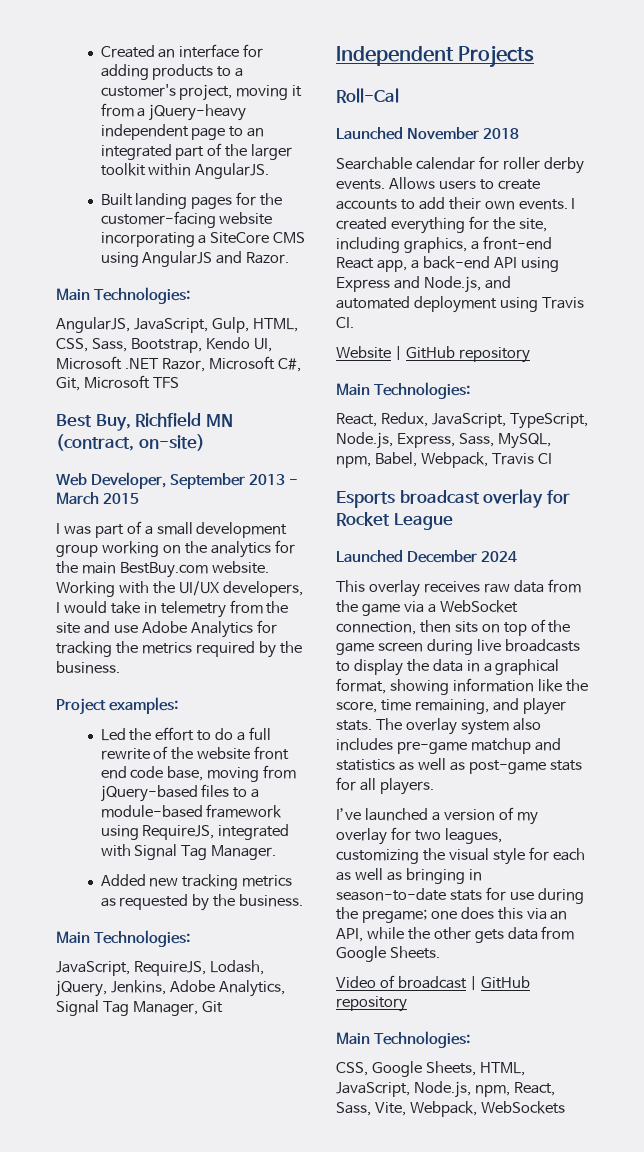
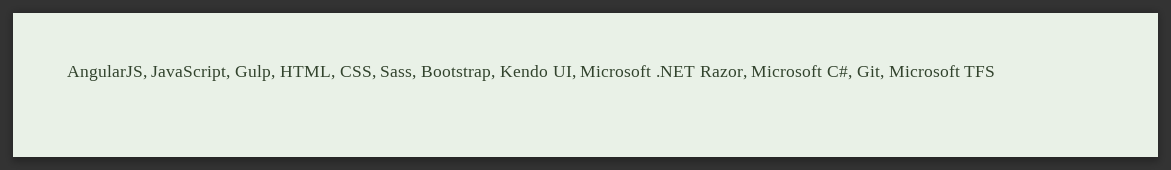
[100,44,264,58] [100,64,244,80] [100,84,303,101] [100,103,247,121] [100,124,265,140] [100,143,293,160] [100,163,270,179] [100,192,283,209] [100,211,273,228] [100,232,306,247] [100,251,290,267] [56,287,190,304] Created an interface for adding products to a customer's project, moving it from a jQuery-heavy independent page to an integrated part of the larger toolkit within AngularJS. // Built landing pages for the customer-facing website incorporating a SiteCore CMS using AngularJS and Razor. // Main Technologies: // -> (66, 73) none
[56,412,233,431] [56,434,205,451] [56,472,298,489] [56,492,139,505] [56,521,288,538] [56,540,295,558] [56,561,269,578] [56,581,303,597] [56,600,289,618] [56,620,277,638] [56,641,302,658] [56,661,120,674] [56,697,178,715] [100,727,272,741] [100,746,290,760] [100,765,297,782] [100,784,260,802] [100,804,283,818] [100,824,290,840] [100,844,277,860] [100,874,293,890] [100,894,304,911] [56,930,190,947] [56,960,264,976] [56,980,285,997] [56,1000,223,1016] [336,45,535,68] [336,88,399,103] [336,127,519,140] [336,156,584,174] [336,177,540,190] [336,197,576,210] [336,216,547,234] [336,236,552,253] [336,256,559,272] [336,276,511,293] [336,296,584,313] [336,317,354,328] [336,346,530,363] [336,382,470,399] [336,412,588,429] [336,432,551,449] [336,452,552,468] [336,489,570,508] [336,512,453,530] [336,550,517,563] [336,579,581,597] [336,600,518,616] [336,619,571,636] [336,639,580,655] [336,659,560,676] [336,678,588,695] [336,698,566,715] [336,718,541,735] [336,738,561,754] [336,758,582,774] [336,777,434,795] [336,807,538,825] [336,827,502,845] [336,847,585,865] [336,868,482,884] [336,887,584,904] [336,907,568,923] [336,926,575,943] [336,946,440,962] [336,975,530,990] [336,996,407,1012] [336,1031,470,1048] [336,1061,525,1077] [336,1081,555,1098] [336,1101,565,1117] // Best Buy, Richfield MN (contract, on-site) // Web Developer, September 2013 - March 2015 // I was part of a small development group working on the analytics for the main BestBuy.com website. Working with the UI/UX developers, I would take in telemetry from the site and use Adobe Analytics for tracking the metrics required by the business. // Project examples: // Led the effort to do a full rewrite of the website front end code base, moving from jQuery-based files to a module-based framework using RequireJS, integrated with Signal Tag Manager. // Added new tracking metrics as requested by the business. // Main Technologies: // JavaScript, RequireJS, Lodash, jQuery, Jenkins, Adobe Analytics, Signal Tag Manager, Git // Independent Projects // Roll-Cal // Launched November 2018 // Searchable calendar for roller derby events. Allows users to create accounts to add their own events. I created everything for the site, including graphics, a front-end React app, a back-end API using Express and Node.js, and automated deployment using Travis CI. // Website | GitHub repository // Main Technologies: // React, Redux, JavaScript, TypeScript, Node.js, Express, Sass, MySQL, npm, Babel, Webpack, Travis CI // Esports broadcast overlay for Rocket League // Launched December 2024 // This overlay receives raw data from the game via a WebSocket connection, then sits on top of the game screen during live broadcasts to display the data in a graphical format, showing information like the score, time remaining, and player stats. The overlay system also includes pre-game matchup and statistics as well as post-game stats for all players. // I’ve launched a version of my overlay for two leagues, customizing the visual style for each as well as bringing in season-to-date stats for use during the pregame; one does this via an API, while the other gets data from Google Sheets. // Video of broadcast | GitHub repository // Main Technologies: // CSS, Google Sheets, HTML, JavaScript, Node.js, npm, React, Sass, Vite, Webpack, WebSockets -> (996, 71) none

